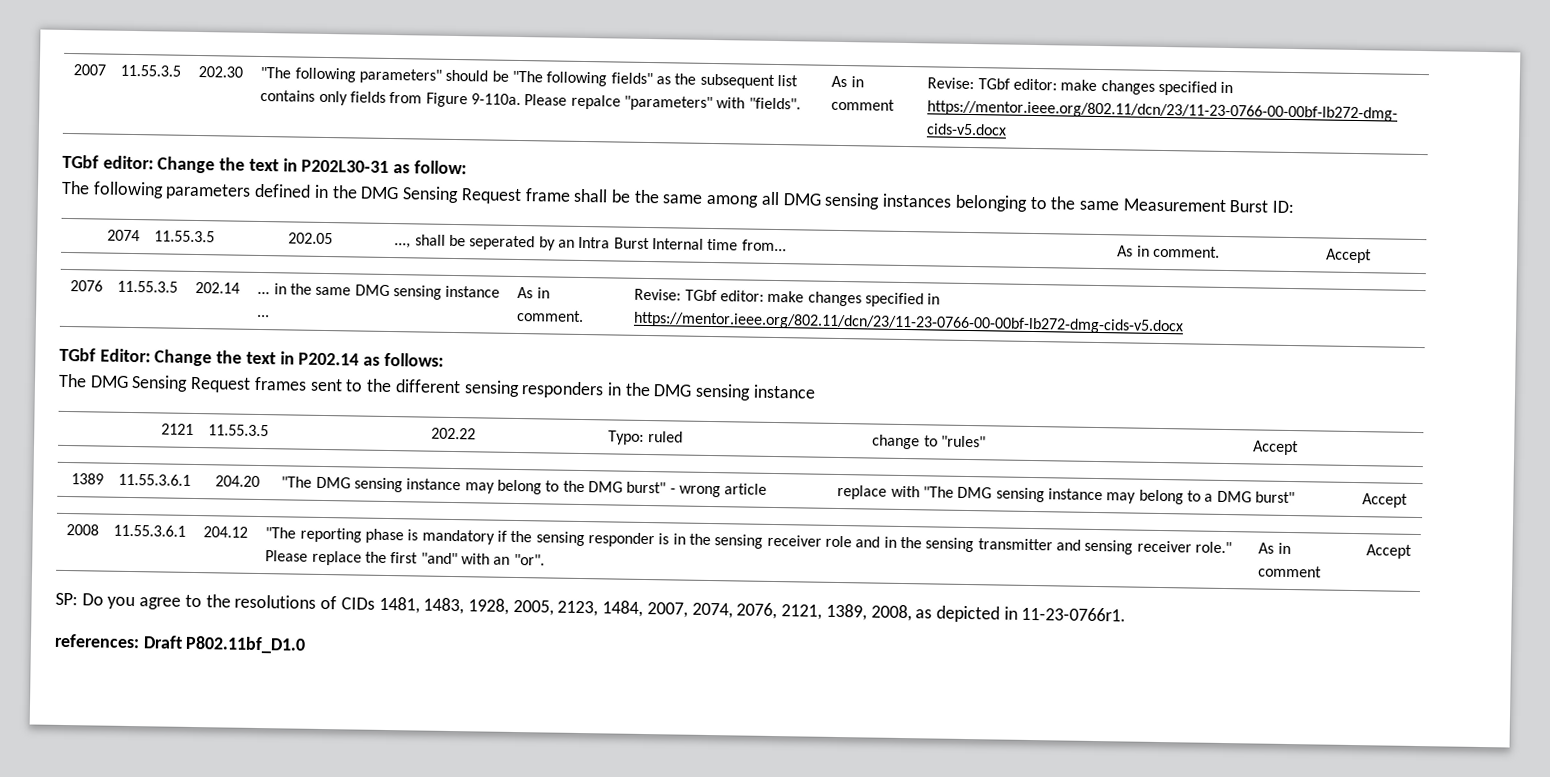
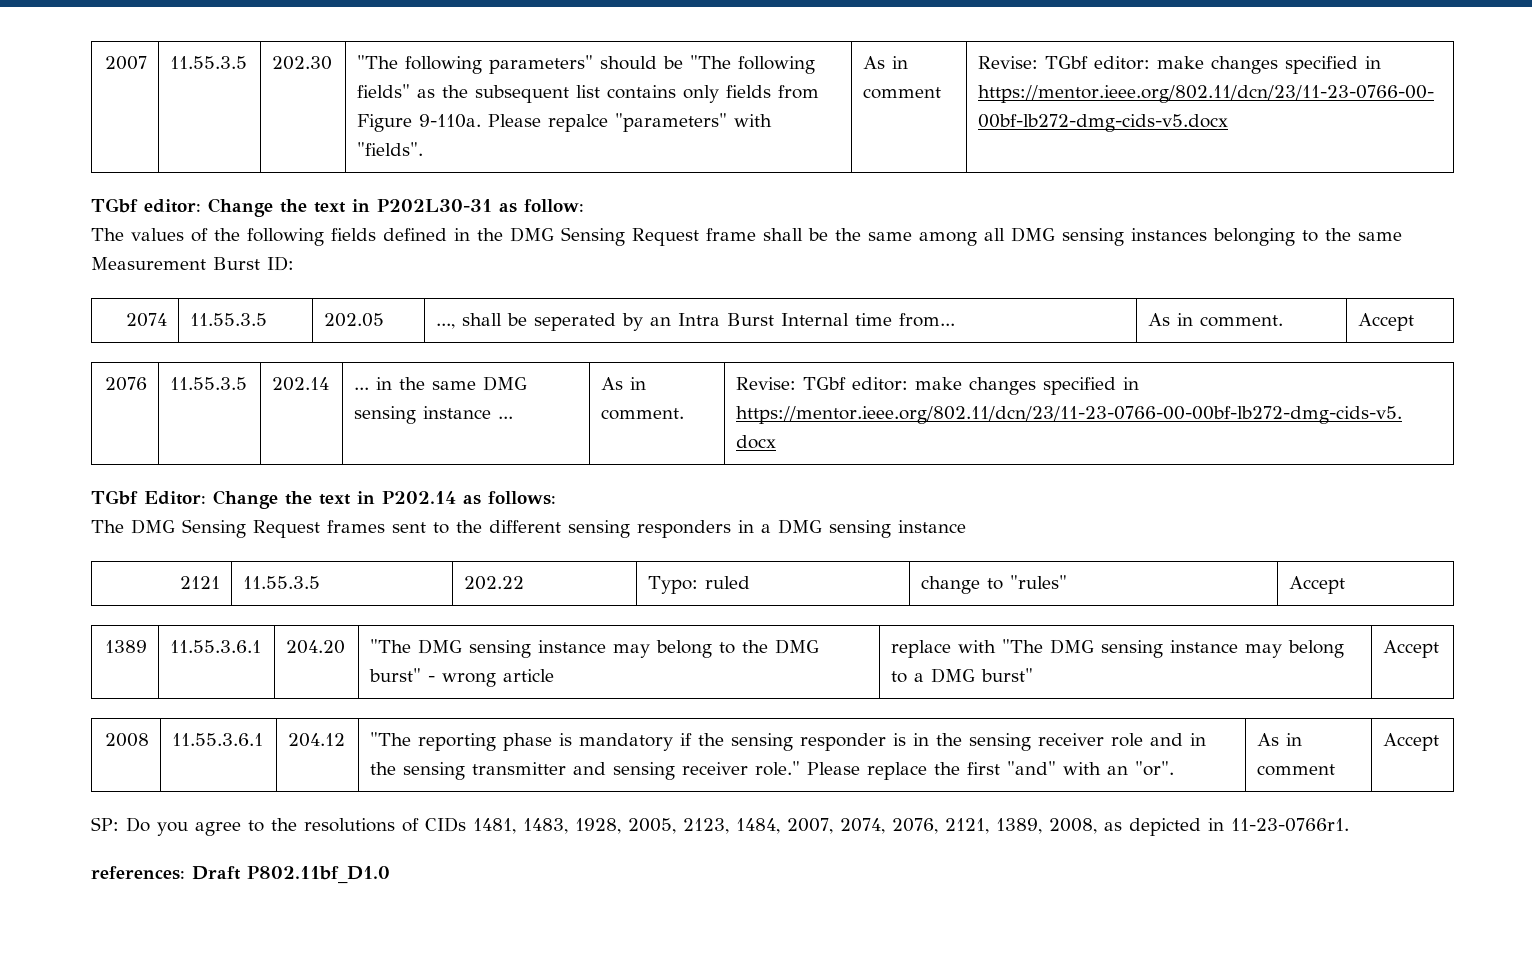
[92,181,252,200] following parameters -> [131,228,376,246] values of the following fields
[624,382,651,397] the -> [761,524,771,533] a

